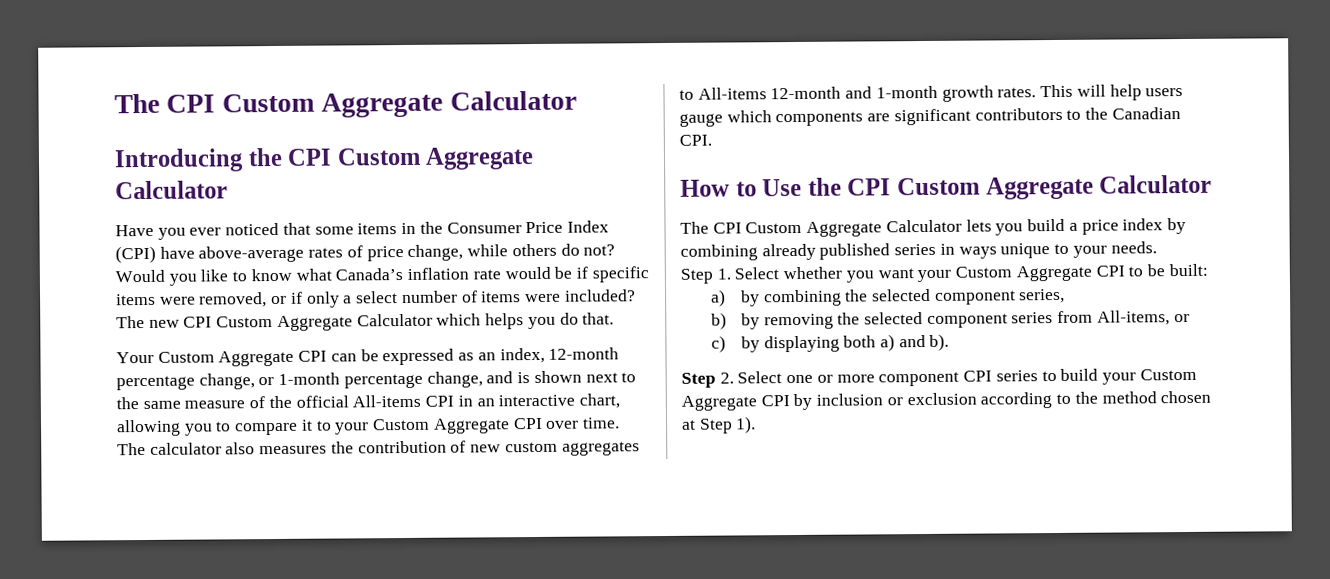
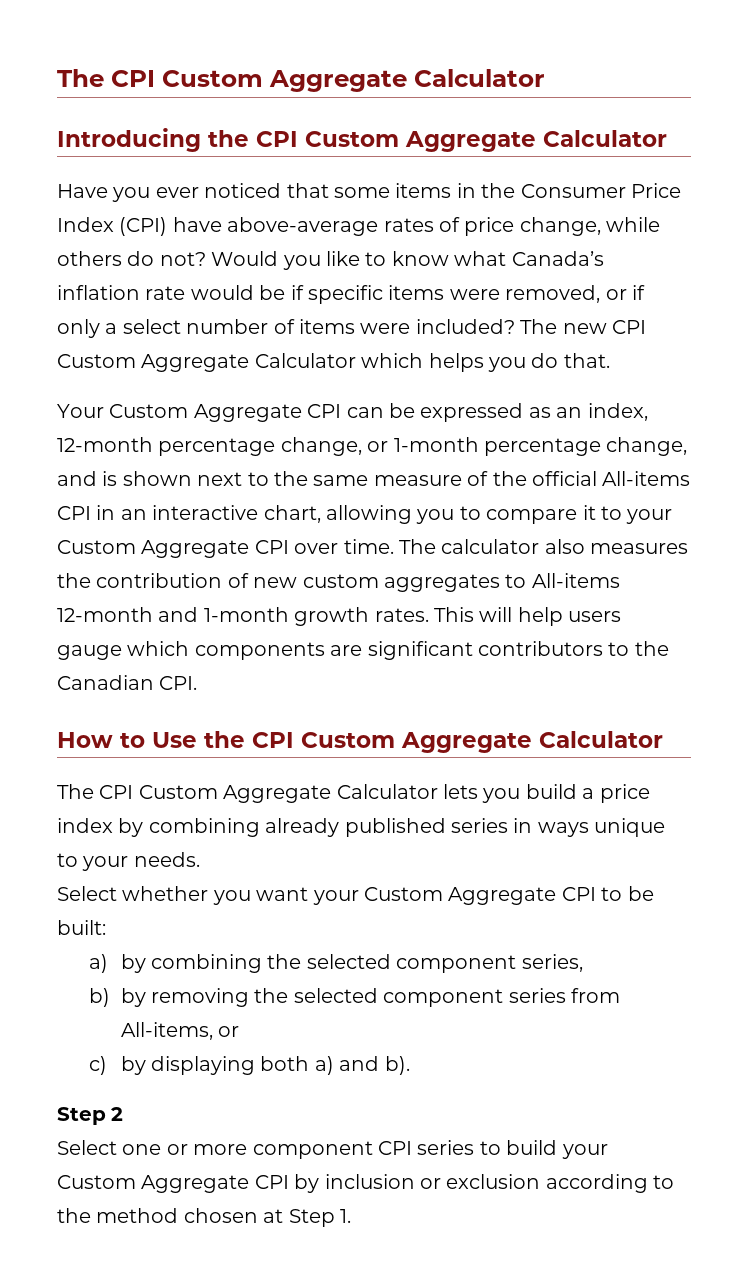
[680,268,731,284] Step 1. -> (200, 859) none
[719,372,734,384] 2. -> [111,1107,124,1121] 2 //
[735,416,757,434] 1). -> [340,1209,351,1223] 1.

